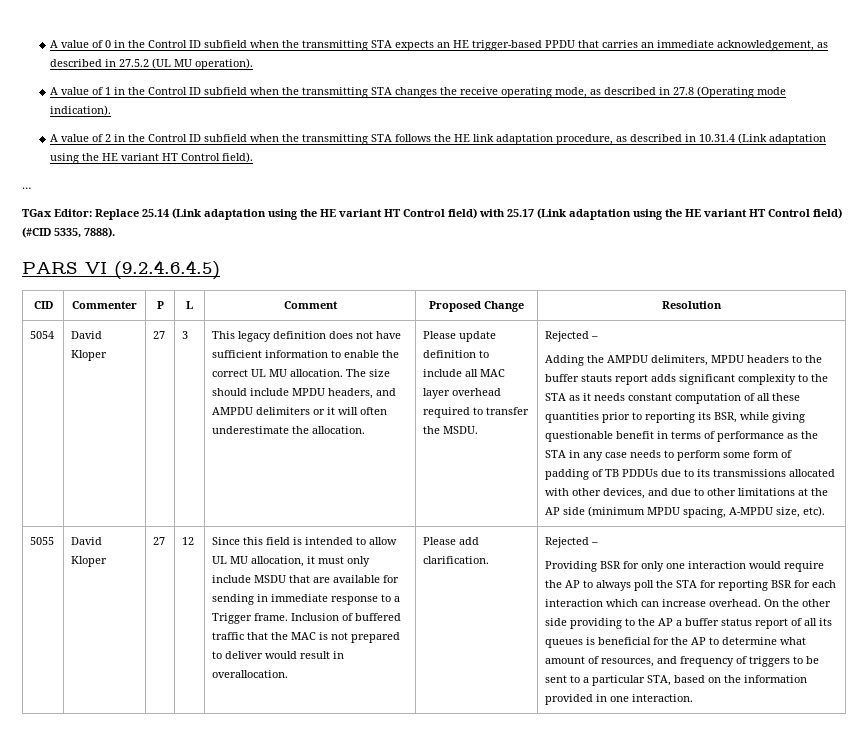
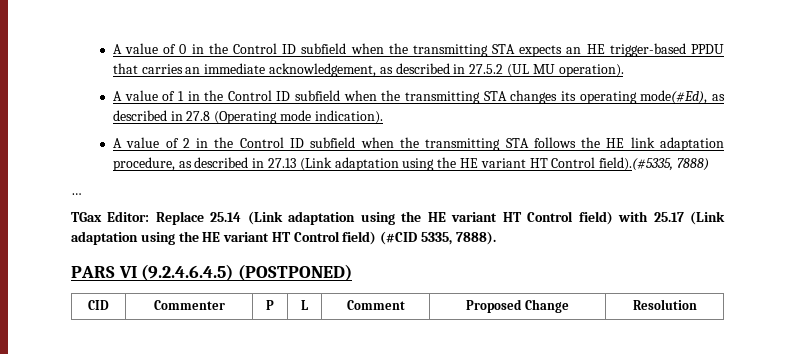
[440,87,588,98] the receive operating mode, -> [561,90,708,104] its operating mode(#Ed),
[699,133,827,145] [50,152,254,164] 10.31.4 (Link adaptation using the HE variant HT Control field). -> [268,157,709,171] 27.13 (Link adaptation using the HE variant HT Control field).(#5335, 7888)
(220, 270) none -> [238,264,353,281] (POSTPONED)
[30,331,55,339] [71,331,103,339] [71,350,108,361] [153,331,166,339] [182,331,189,339] [212,331,402,342] [212,350,400,358] [212,369,391,377] [212,388,397,399] [212,407,388,415] [212,426,366,434] [423,331,497,342] [423,350,490,358] [423,369,506,377] [423,388,502,399] [423,407,530,418] [423,426,479,434] [545,331,599,342] [545,355,823,366] [545,374,829,385] [545,393,801,404] [545,412,806,423] [545,431,819,442] [545,450,793,461] [545,469,836,480] [545,488,829,499] [545,506,826,518] [30,537,55,545] [71,537,103,545] [71,556,108,567] [153,537,166,545] [182,537,195,545] [212,537,398,545] [212,556,371,567] [212,575,400,583] [212,594,401,605] [212,613,402,624] [212,632,401,643] [212,651,345,659] [212,670,289,678] [423,537,480,545] [423,556,490,564] [545,537,599,548] [545,561,825,572] [545,580,837,591] [545,599,832,607] [545,618,833,629] [545,637,807,648] [545,656,820,667] [545,675,808,686] [545,694,694,705] // 5054 | David Kloper | 27 | 3 | This legacy definition does not have sufficient information to enable the correct UL MU allocation. The size should include MPDU headers, and AMPDU delimiters or it will often underestimate the allocation. | Please update definition to include all MAC layer overhead required to transfer the MSDU. | Rejected – // Adding the AMPDU delimiters, MPDU headers to the buffer stauts report adds significant complexity to the STA as it needs constant computation of all these quantities prior to reporting its BSR, while giving questionable benefit in terms of performance as the STA in any case needs to perform some form of padding of TB PDDUs due to its transmissions allocated with other devices, and due to other limitations at the AP side (minimum MPDU spacing, A-MPDU size, etc). // 5055 | David Kloper | 27 | 12 | Since this field is intended to allow UL MU allocation, it must only include MSDU that are available for sending in immediate response to a Trigger frame. Inclusion of buffered traffic that the MAC is not prepared to deliver would result in overallocation. | Please add clarification. | Rejected – // Providing BSR for only one interaction would require the AP to always poll the STA for reporting BSR for each interaction which can increase overhead. On the other side providing to the AP a buffer status report of all its queues is beneficial for the AP to determine what amount of resources, and frequency of triggers to be sent to a particular STA, based on the information provided in one interaction. -> (697, 304) none

